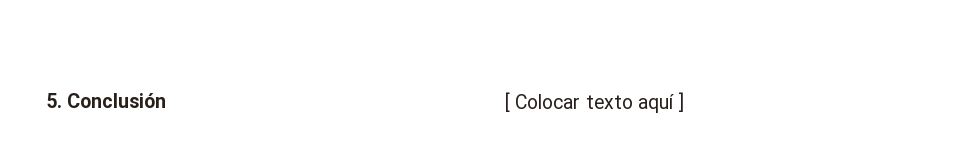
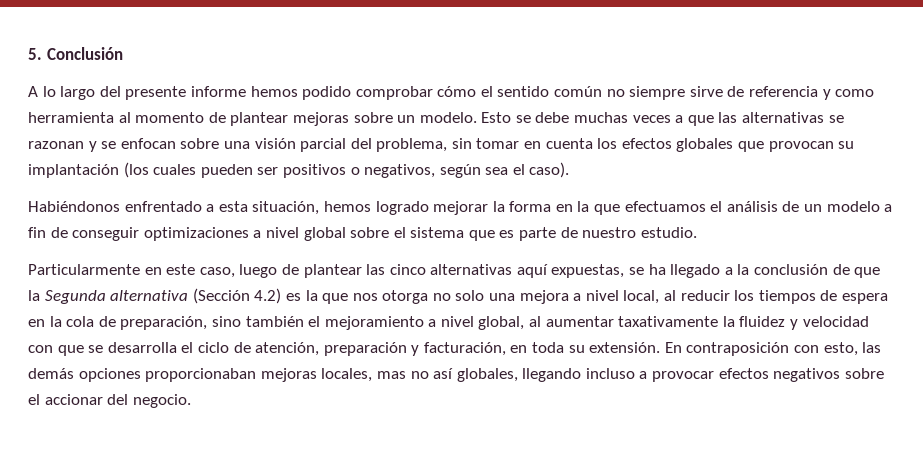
[505,92,685,113] [ Colocar texto aquí ] -> [28,86,875,100] [28,112,844,126] [28,138,855,152] [28,162,570,178] [28,201,893,215] [28,227,697,241] [28,264,881,278] [28,288,888,304] [28,316,869,330] [28,342,882,356] [28,368,884,382] [28,394,191,408] A lo largo del presente informe hemos podido comprobar cómo el sentido común no siempre sirve de referencia y como herramienta al momento de plantear mejoras sobre un modelo. Esto se debe muchas veces a que las alternativas se razonan y se enfocan sobre una visión parcial del problema, sin tomar en cuenta los efectos globales que provocan su implantación (los cuales pueden ser positivos o negativos, según sea el caso). // Habiéndonos enfrentado a esta situación, hemos logrado mejorar la forma en la que efectuamos el análisis de un modelo a fin de conseguir optimizaciones a nivel global sobre el sistema que es parte de nuestro estudio. // Particularmente en este caso, luego de plantear las cinco alternativas aquí expuestas, se ha llegado a la conclusión de que la Segunda alternativa (Sección 4.2) es la que nos otorga no solo una mejora a nivel local, al reducir los tiempos de espera en la cola de preparación, sino también el mejoramiento a nivel global, al aumentar taxativamente la fluidez y velocidad con que se desarrolla el ciclo de atención, preparación y facturación, en toda su extensión. En contraposición con esto, las demás opciones proporcionaban mejoras locales, mas no así globales, llegando incluso a provocar efectos negativos sobre el accionar del negocio.

